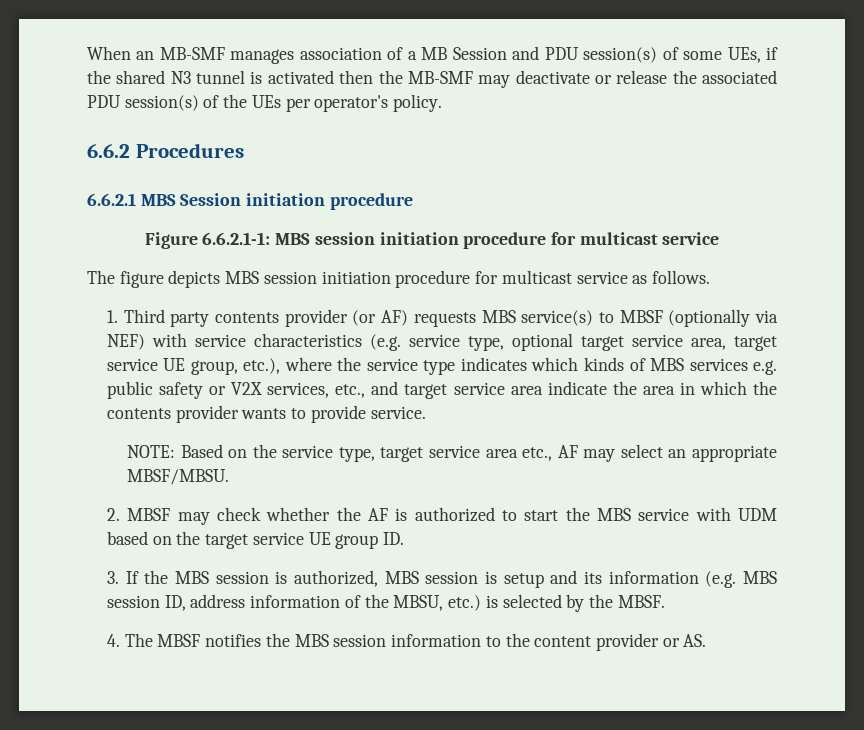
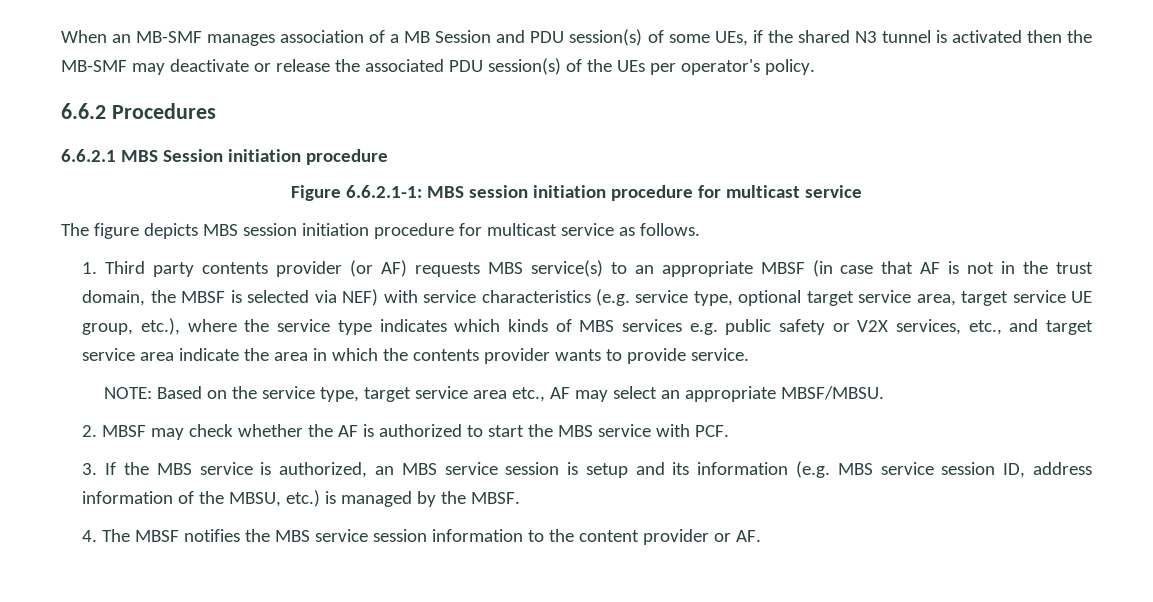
[619,309,751,327] MBSF (optionally -> [634,260,1094,277] [82,290,310,306] an appropriate MBSF (in case that AF is not in the trust domain, the MBSF is selected
[738,508,778,521] [106,531,405,549] UDM based on the target service UE group ID. -> [695,425,730,437] PCF.
[215,571,269,584] session -> [199,462,253,475] service
[384,571,419,584] MBS -> [374,462,498,475] an MBS service
(777, 577) none -> [880,462,934,475] service
[502,594,562,608] selected -> [341,491,413,507] managed
(329, 640) none -> [315,529,369,542] service
[683,634,707,647] AS. -> [736,530,762,542] AF.

